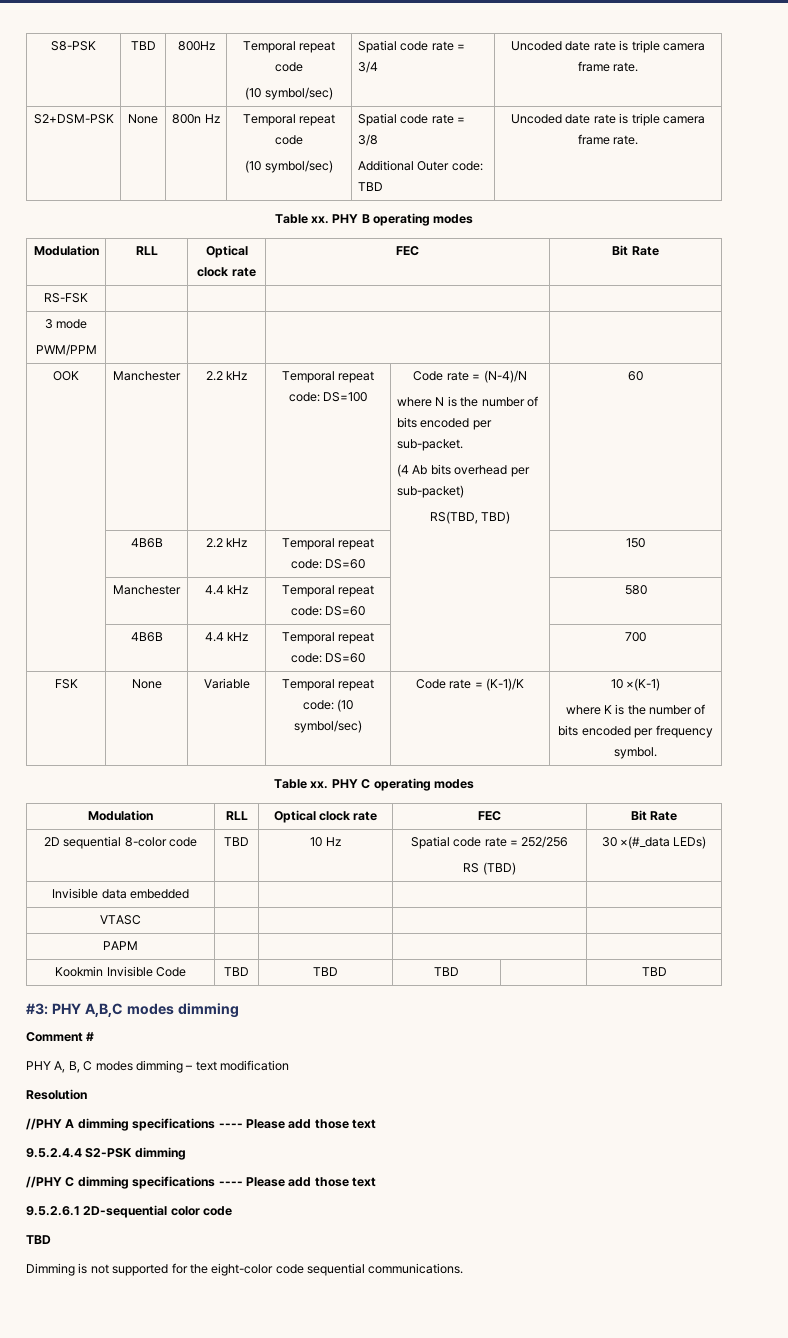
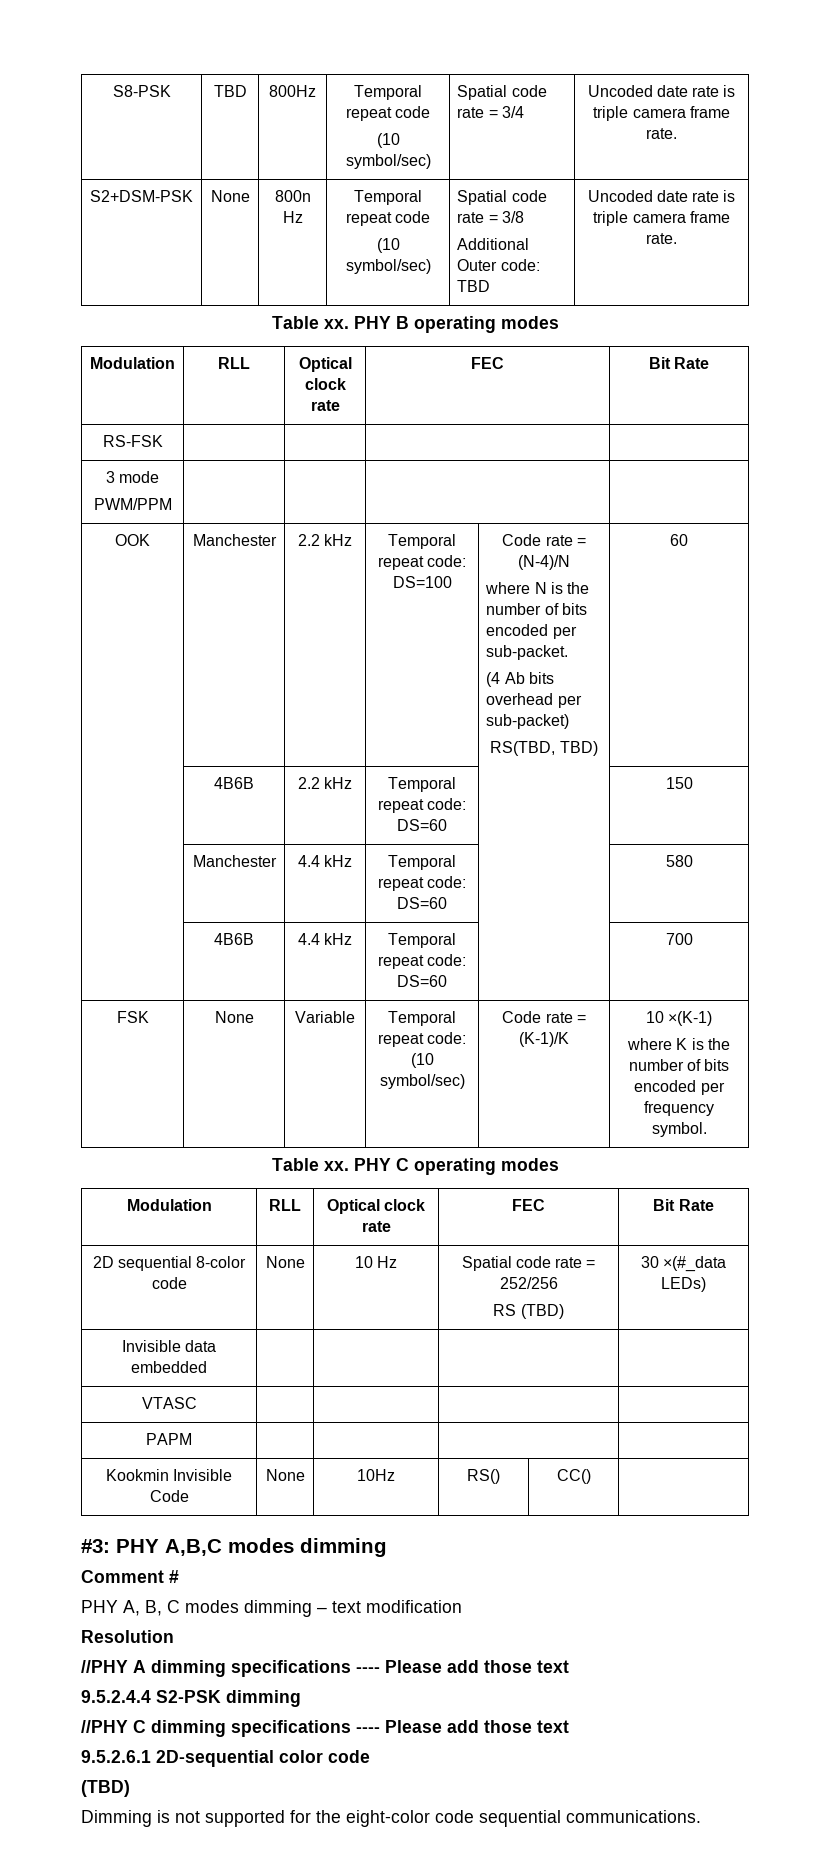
[224,837,249,846] | TBD -> [265,1256,305,1268] | None
[224,967,249,976] [313,967,338,976] [434,967,459,976] [641,967,667,976] TBD | TBD | TBD | | TBD -> [265,1469,305,1481] [357,1469,395,1481] [467,1469,500,1484] [556,1469,591,1484] None | 10Hz | RS() | CC() |
[26,1235,51,1244] TBD -> [81,1780,130,1797] (TBD)

